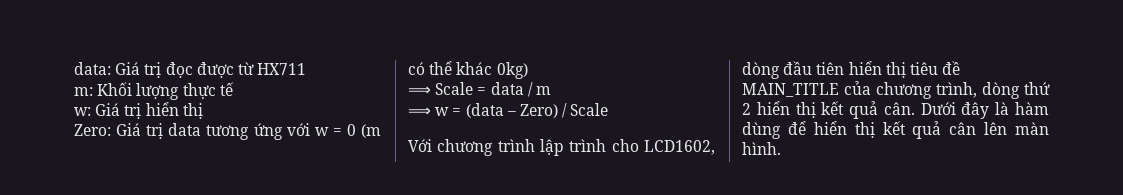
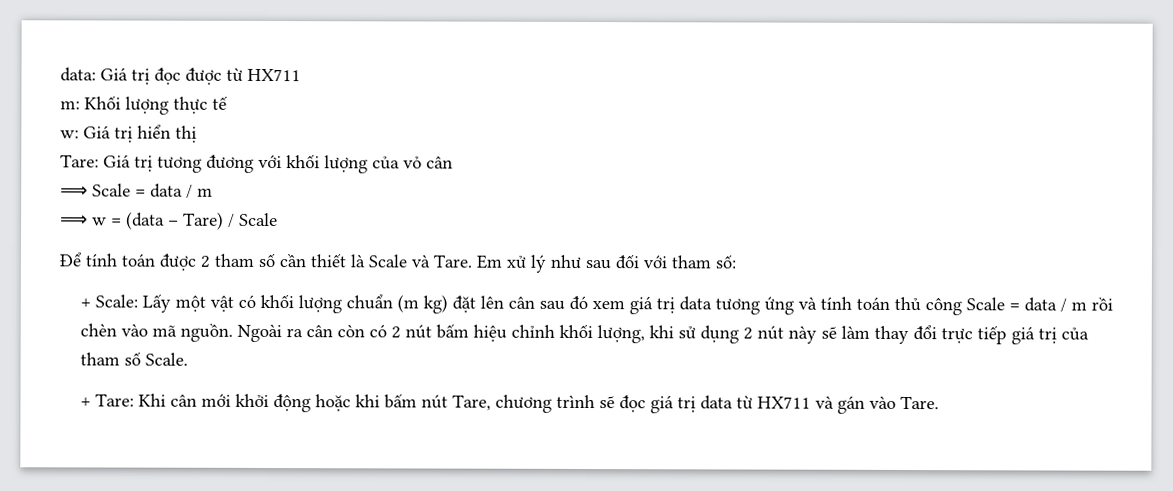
[74,123,381,140] [408,61,528,79] Zero: Giá trị data tương ứng với w = 0 (m có thể khác 0kg) -> [60,154,453,174] Tare: Giá trị tương đương với khối lượng của vỏ cân
[519,104,558,118] Zero) -> [183,211,224,230] Tare)
[408,139,715,156] [742,61,961,79] [742,81,1050,99] [742,101,1049,119] [742,121,1049,139] [742,142,781,155] Với chương trình lập trình cho LCD1602, dòng đầu tiên hiển thị tiêu đề MAIN_TITLE của chương trình, dòng thứ 2 hiển thị kết quả cân. Dưới đây là hàm dùng để hiển thị kết quả cân lên màn hình. -> [59,252,736,273] [79,293,1113,316] [79,322,1089,345] [79,351,188,366] [79,393,939,414] Để tính toán được 2 tham số cần thiết là Scale và Tare. Em xử lý như sau đối với tham số: // + Scale: Lấy một vật có khối lượng chuẩn (m kg) đặt lên cân sau đó xem giá trị data tương ứng và tính toán thủ công Scale = data / m rồi chèn vào mã nguồn. Ngoài ra cân còn có 2 nút bấm hiệu chỉnh khối lượng, khi sử dụng 2 nút này sẽ làm thay đổi trực tiếp giá trị của tham số Scale. // + Tare: Khi cân mới khởi động hoặc khi bấm nút Tare, chương trình sẽ đọc giá trị data từ HX711 và gán vào Tare.

